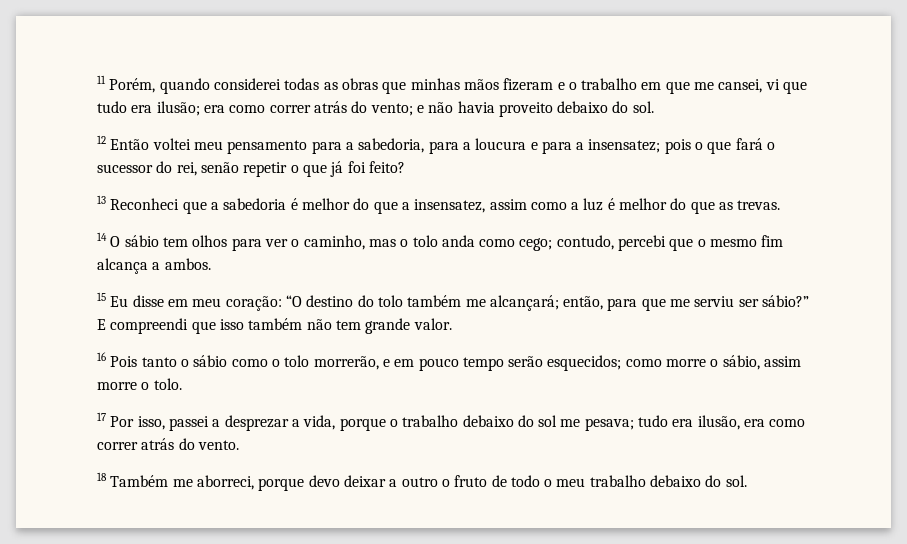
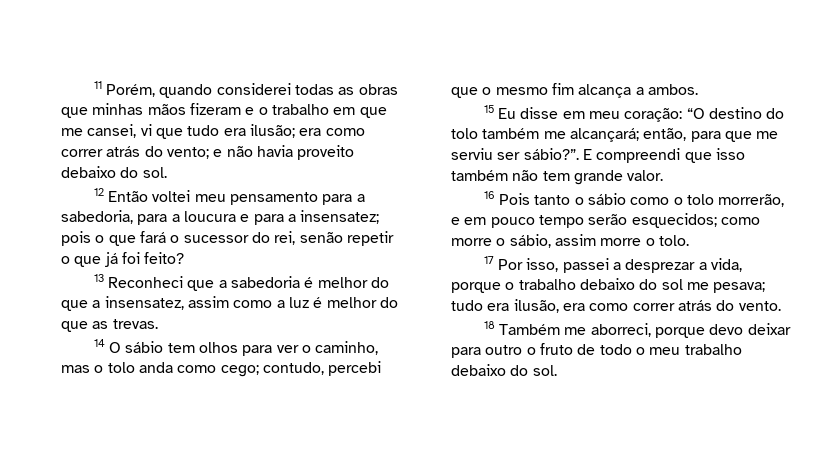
[762,295,810,307] sábio?” -> [523,148,579,160] sábio?”.
[389,479,398,487] a -> [451,347,481,358] para

